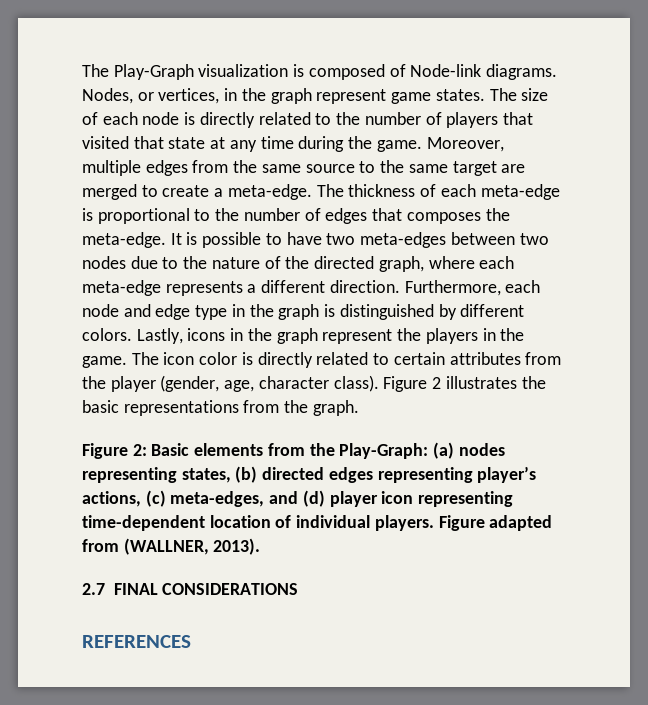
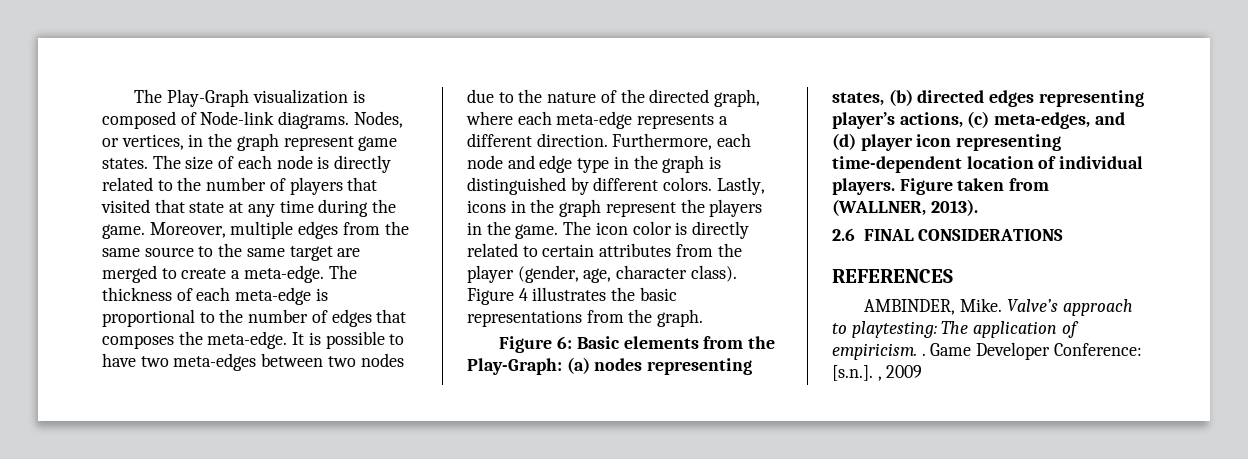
[432,377,442,389] 2 -> [518,288,528,301] 4
[132,444,147,456] 2: -> [557,336,573,349] 6:
[489,515,553,531] adapted -> [957,178,1005,191] taken
[82,583,105,595] 2.7 -> [832,228,855,241] 2.6
(191, 641) none -> [864,298,1133,316] [832,321,1079,338] [832,342,1142,360] [832,365,923,381] // AMBINDER, Mike. Valve’s approach to playtesting: The application of empiricism. . Game Developer Conference: [s.n.]. , 2009

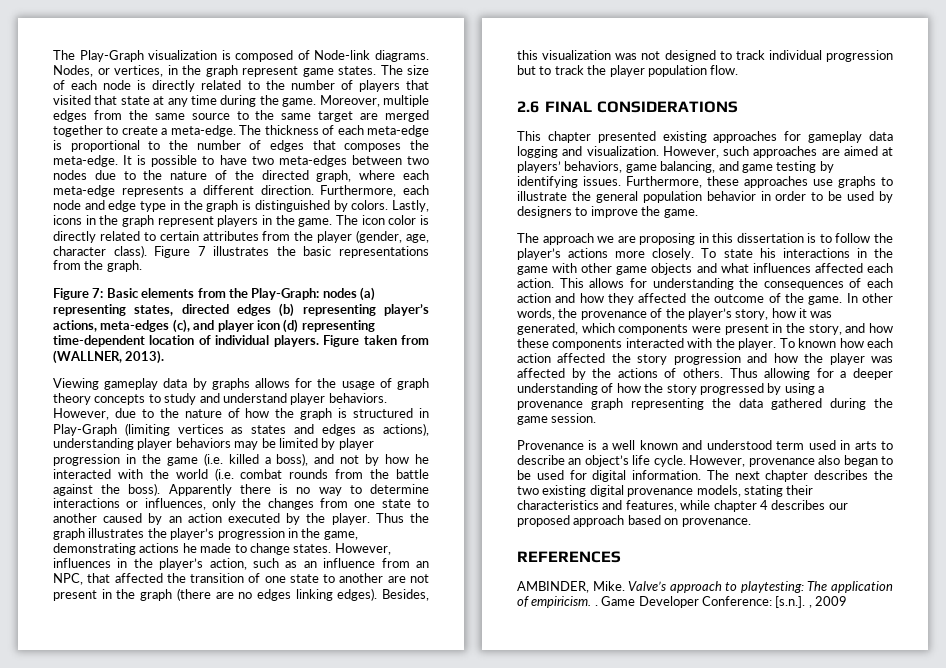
(157, 274) none -> [53,125,103,137] together
[593,177,659,191] different -> (348, 206) none
[680,199,705,213] the -> (214, 221) none
[518,288,528,301] 4 -> [197,246,206,256] 7
[557,336,573,349] 6: -> [92,288,104,298] 7:
[566,357,643,374] (a) nodes -> [322,287,375,301] nodes (a)
[888,89,913,106] (b) -> (174, 310) none
(1035, 98) none -> [279,303,295,317] (b)
[967,111,1125,129] [832,133,856,150] (c) meta-edges, and (d) -> [100,319,215,333] meta-edges (c), and
(952, 140) none -> [283,319,299,333] (d)
[832,228,1064,241] 2.6 FINAL CONSIDERATIONS -> [53,378,429,390] [53,393,387,405] [53,408,430,420] [53,423,429,436] [53,438,374,450] [53,453,430,466] [53,468,430,481] [53,483,430,496] [53,498,429,510] [53,513,429,525] [53,528,358,540] [53,543,391,555] [53,558,429,570] [53,573,429,585] [53,588,429,601] [517,50,893,62] [517,65,739,77] [517,101,738,113] [517,131,893,143] [517,146,893,158] [517,161,834,173] [517,176,893,188] [517,191,893,203] [517,206,698,218] [517,233,893,245] [517,248,893,260] [517,263,893,275] [517,278,893,290] [517,293,893,305] [517,308,833,320] [517,323,893,335] [517,338,894,350] [517,353,893,365] [517,368,893,380] [517,383,824,395] [517,398,893,410] [517,413,597,425] [517,440,893,450] [517,455,893,467] [517,470,893,482] [517,485,814,497] [517,500,848,512] [517,515,751,527] Viewing gameplay data by graphs allows for the usage of graph theory concepts to study and understand player behaviors. However, due to the nature of how the graph is structured in Play-Graph (limiting vertices as states and edges as actions), understanding player behaviors may be limited by player progression in the game (i.e. killed a boss), and not by how he interacted with the world (i.e. combat rounds from the battle against the boss). Apparently there is no way to determine interactions or influences, only the changes from one state to another caused by an action executed by the player. Thus the graph illustrates the player’s progression in the game, demonstrating actions he made to change states. However, influences in the player’s action, such as an influence from an NPC, that affected the transition of one state to another are not present in the graph (there are no edges linking edges). Besides, this visualization was not designed to track individual progression but to track the player population flow. // 2.6 FINAL CONSIDERATIONS // This chapter presented existing approaches for gameplay data logging and visualization. However, such approaches are aimed at players’ behaviors, game balancing, and game testing by identifying issues. Furthermore, these approaches use graphs to illustrate the general population behavior in order to be used by designers to improve the game. // The approach we are proposing in this dissertation is to follow the player’s actions more closely. To state his interactions in the game with other game objects and what influences affected each action. This allows for understanding the consequences of each action and how they affected the outcome of the game. In other words, the provenance of the player’s story, how it was generated, which components were present in the story, and how these components interacted with the player. To known how each action affected the story progression and how the player was affected by the actions of others. Thus allowing for a deeper understanding of how the story progressed by using a provenance graph representing the data gathered during the game session. // Provenance is a well known and understood term used in arts to describe an object’s life cycle. However, provenance also began to be used for digital information. The next chapter describes the two existing digital provenance models, stating their characteristics and features, while chapter 4 describes our proposed approach based on provenance.

